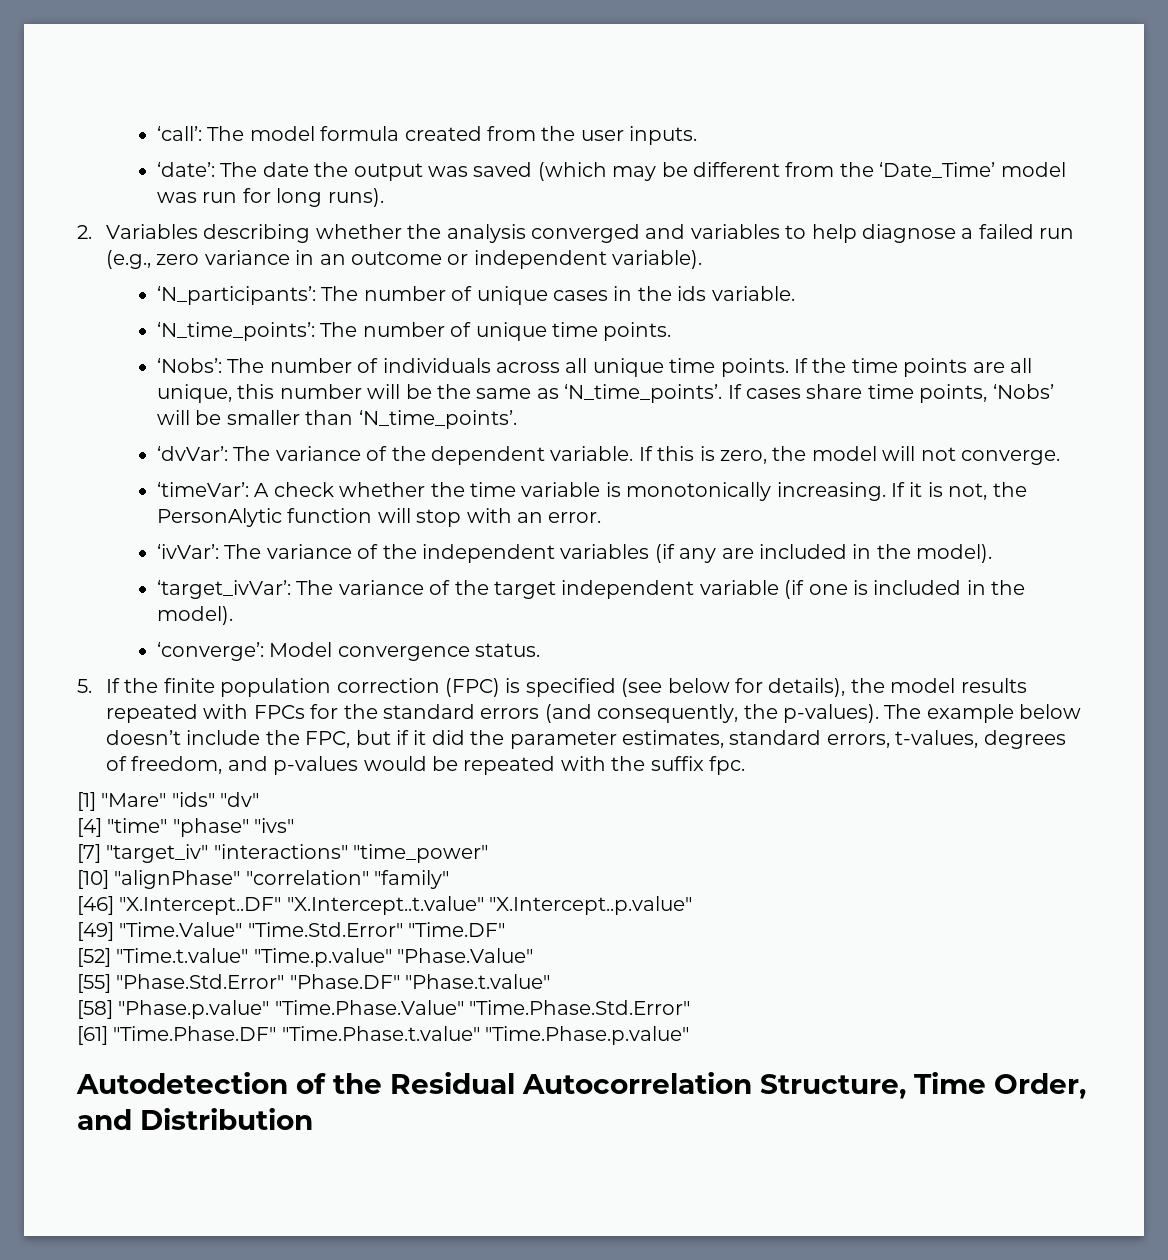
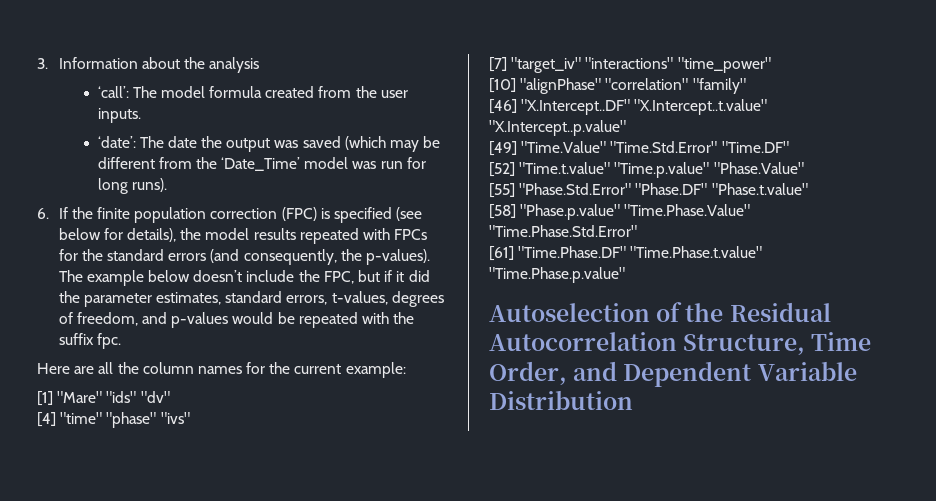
(157, 133) none -> [37,57,260,73] 3. Information about the analysis //
[77,224,1075,243] [106,250,703,269] [157,286,795,305] [157,322,672,341] [157,358,1033,377] [157,384,1054,403] [157,410,517,429] [157,446,1061,465] [157,482,1027,501] [157,508,602,527] [157,544,993,563] [157,580,1026,599] [157,606,234,625] [157,642,541,661] [77,679,92,693] 2. Variables describing whether the analysis converged and variables to help diagnose a failed run (e.g., zero variance in an outcome or independent variable). // ‘N_participants’: The number of unique cases in the ids variable. // ‘N_time_points’: The number of unique time points. // ‘Nobs’: The number of individuals across all unique time points. If the time points are all unique, this number will be the same as ‘N_time_points’. If cases share time points, ‘Nobs’ will be smaller than ‘N_time_points’. // ‘dvVar’: The variance of the dependent variable. If this is zero, the model will not converge. // ‘timeVar’: A check whether the time variable is monotonically increasing. If it is not, the PersonAlytic function will stop with an error. // ‘ivVar’: The variance of the independent variables (if any are included in the model). // ‘target_ivVar’: The variance of the target independent variable (if one is included in the model). // ‘converge’: Model convergence status. // 5. -> [37,208,49,219] 6.
(746, 765) none -> [37,362,406,378] // Here are all the column names for the current example:
[76,1072,288,1094] Autodetection -> [489,303,650,322] Autoselection
(132, 1119) none -> [623,361,857,387] Dependent Variable

